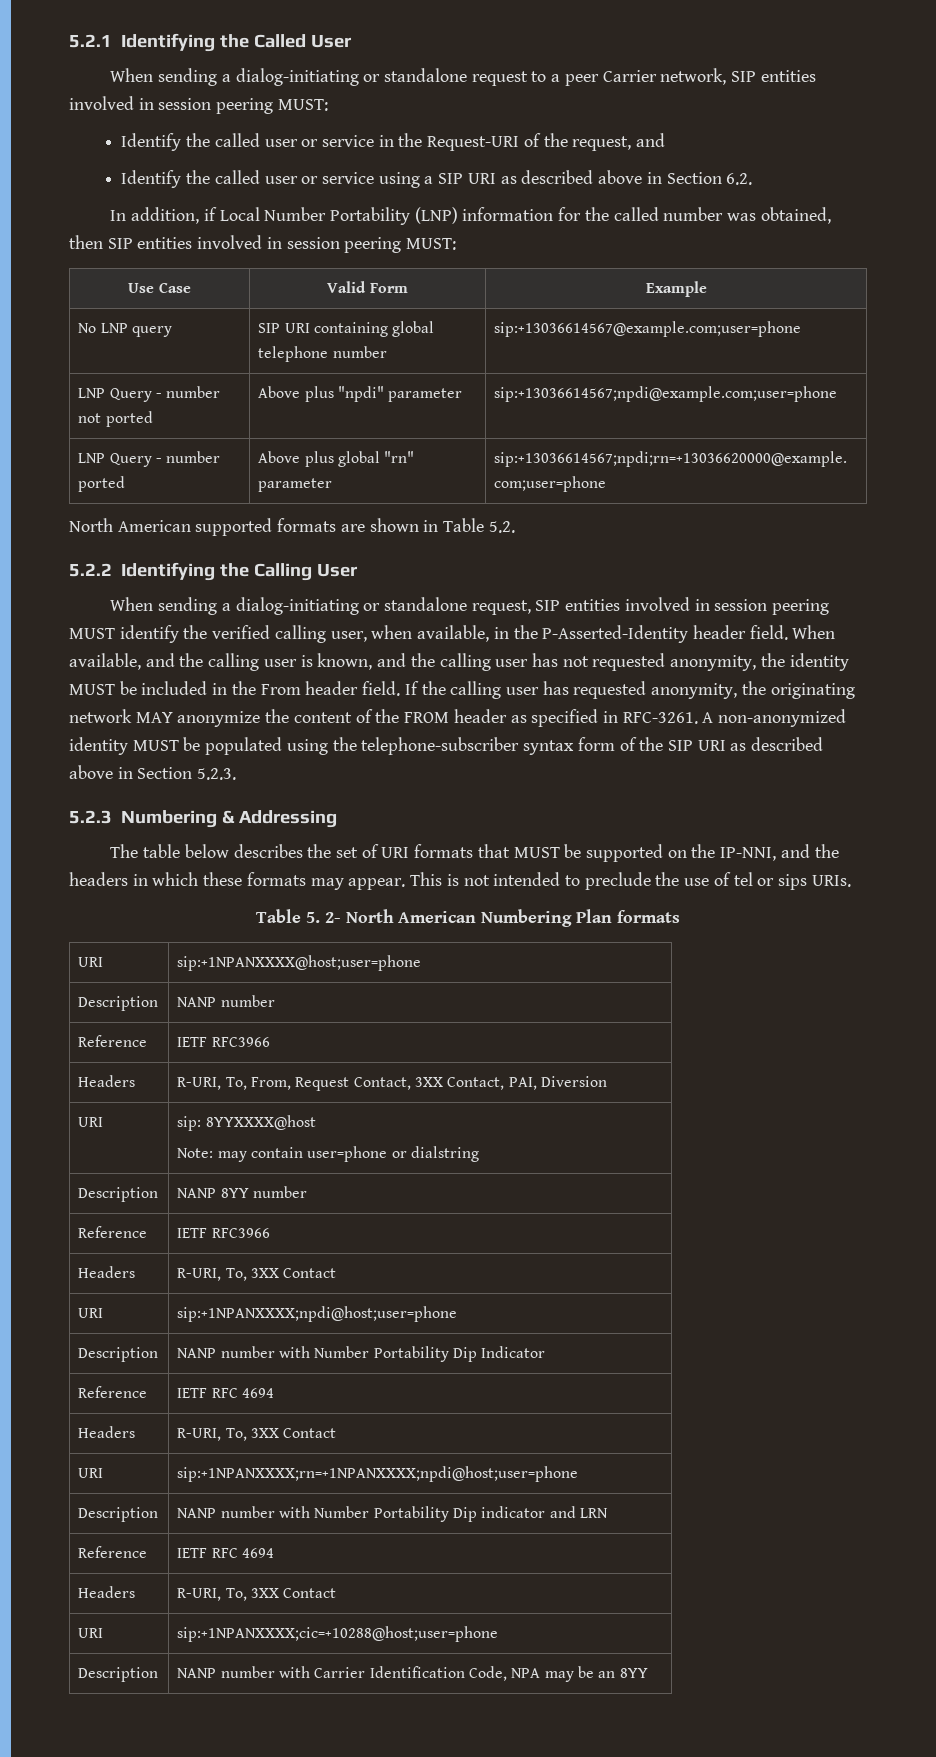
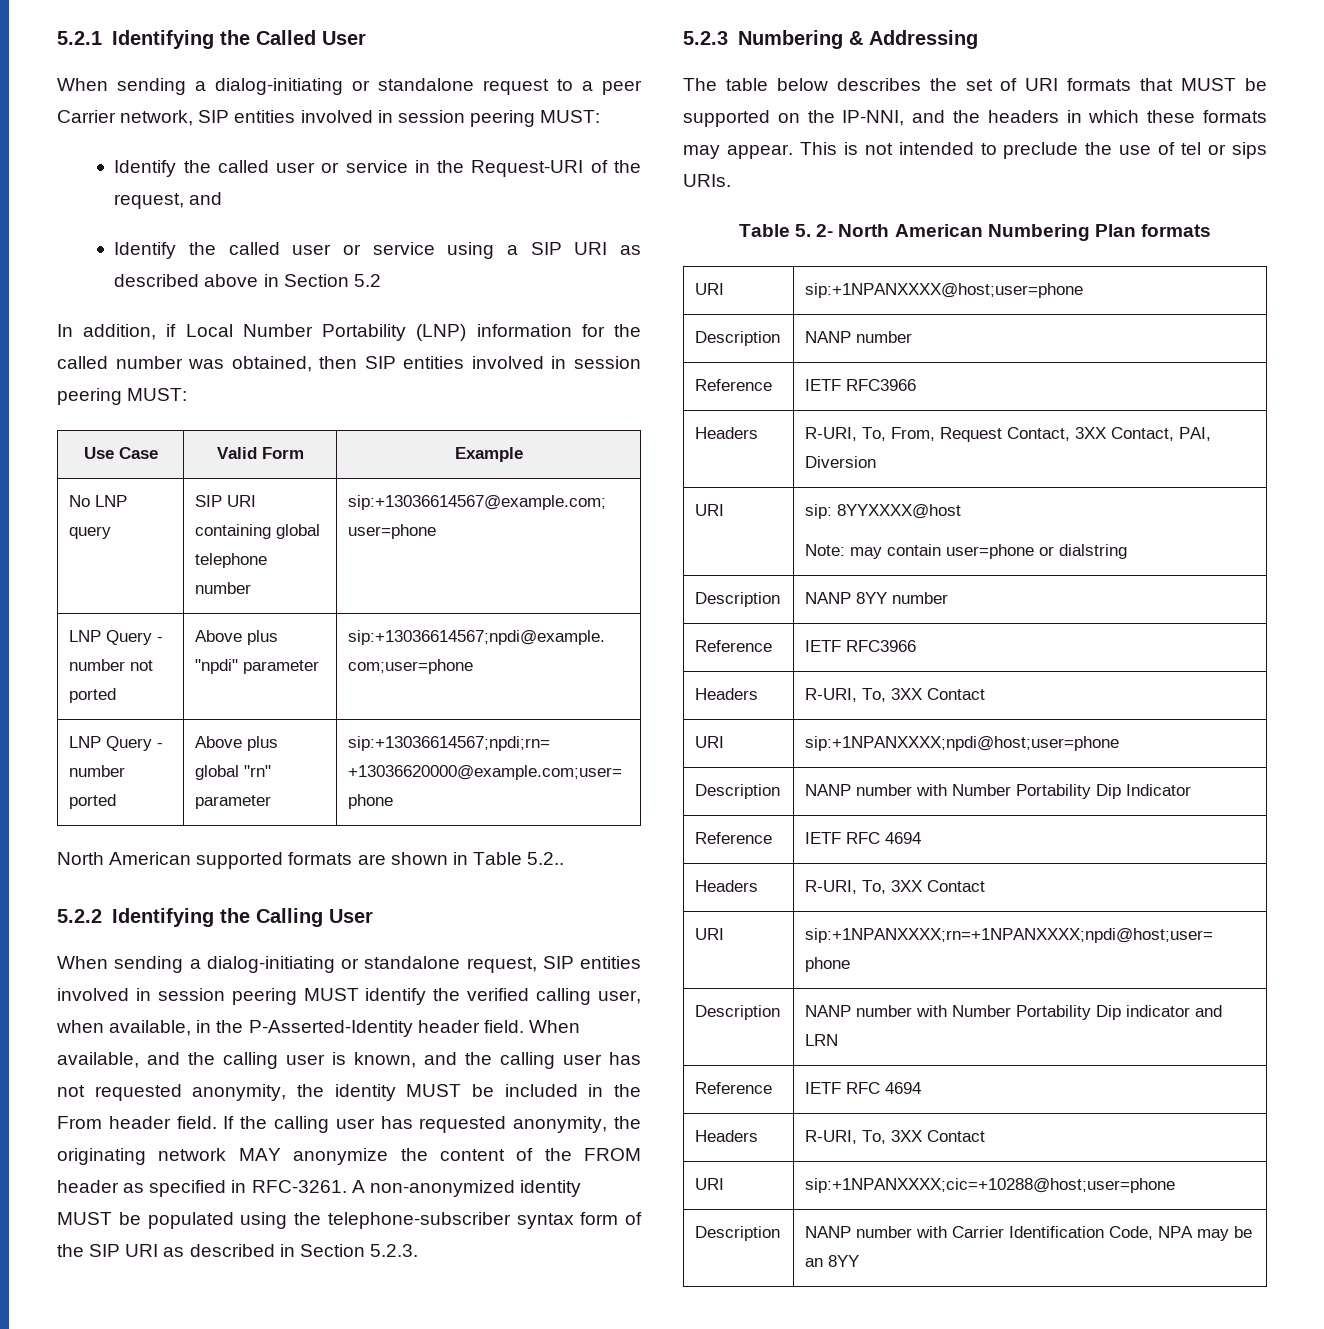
[726,173,753,185] 6.2. -> [353,274,381,287] 5.2
[488,521,515,533] 5.2. -> [527,852,565,865] 5.2..
[69,765,113,779] above -> (275, 1250) none

